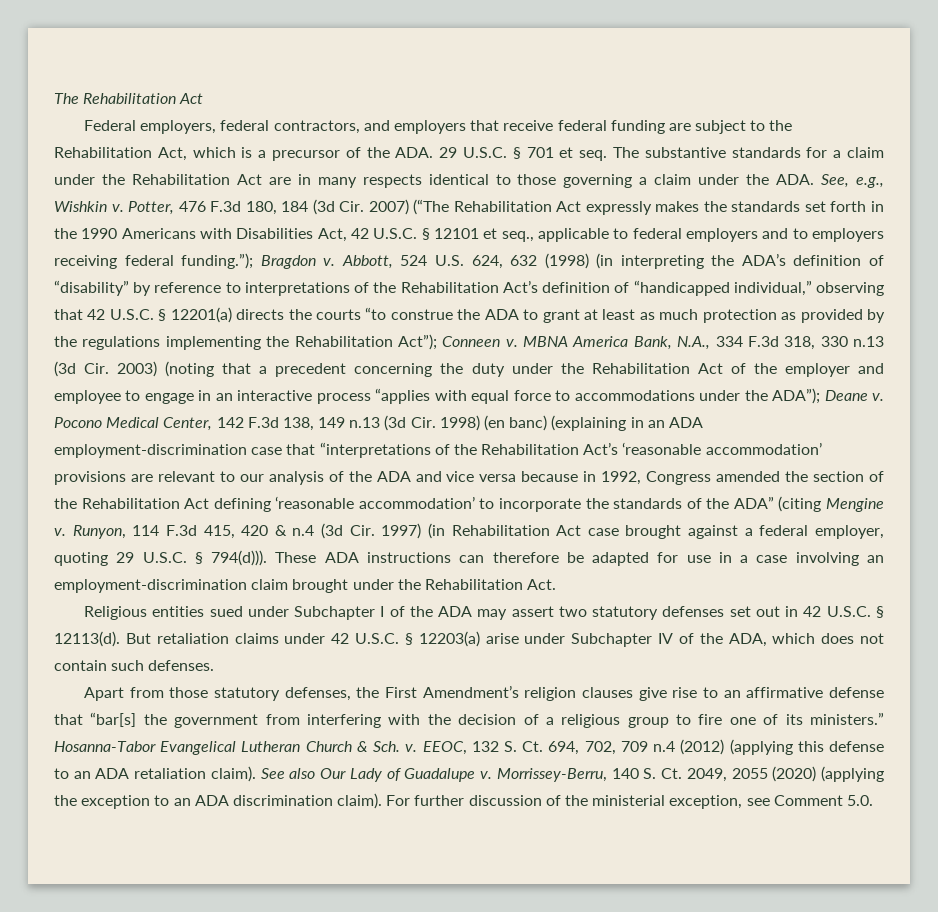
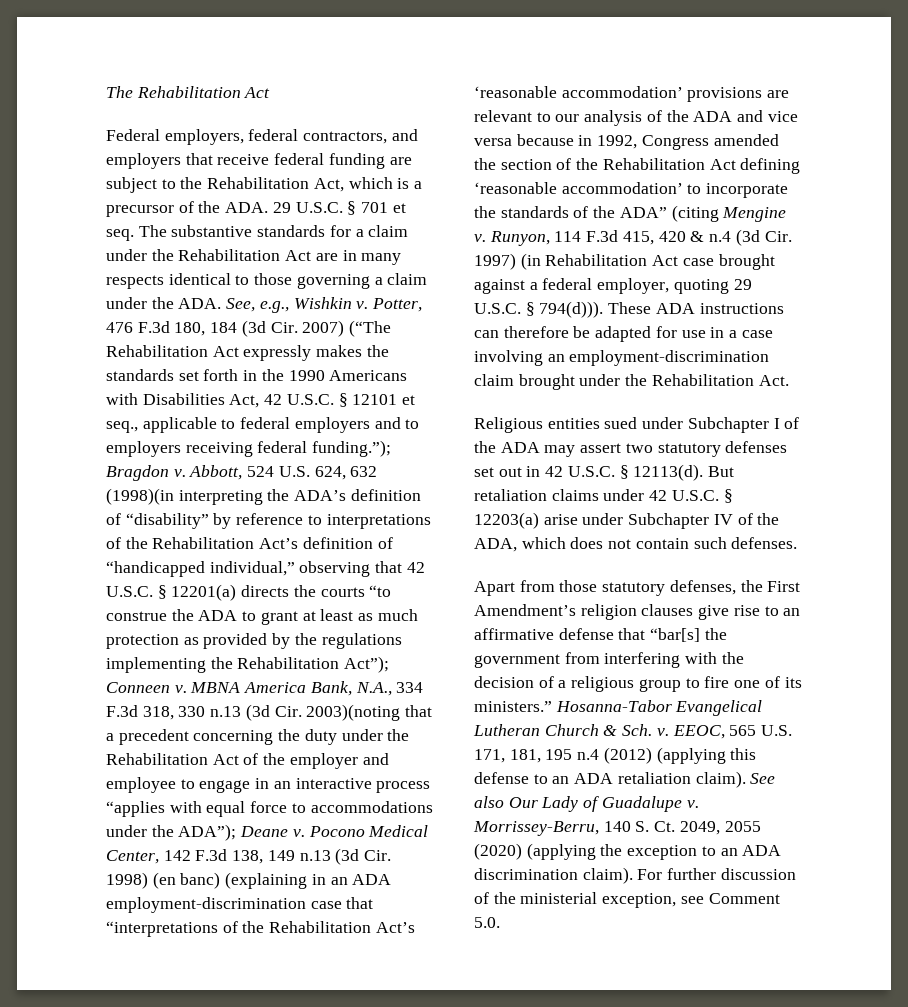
[544,253,614,269] (1998) (in -> [106,488,174,505] (1998)(in
[117,361,215,377] 2003) (noting -> [306,704,401,721] 2003)(noting
[471,741,648,755] 132 S. Ct. 694, 702, 709 -> [729,725,793,736] [474,749,573,763] 565 U.S. 171, 181, 195

